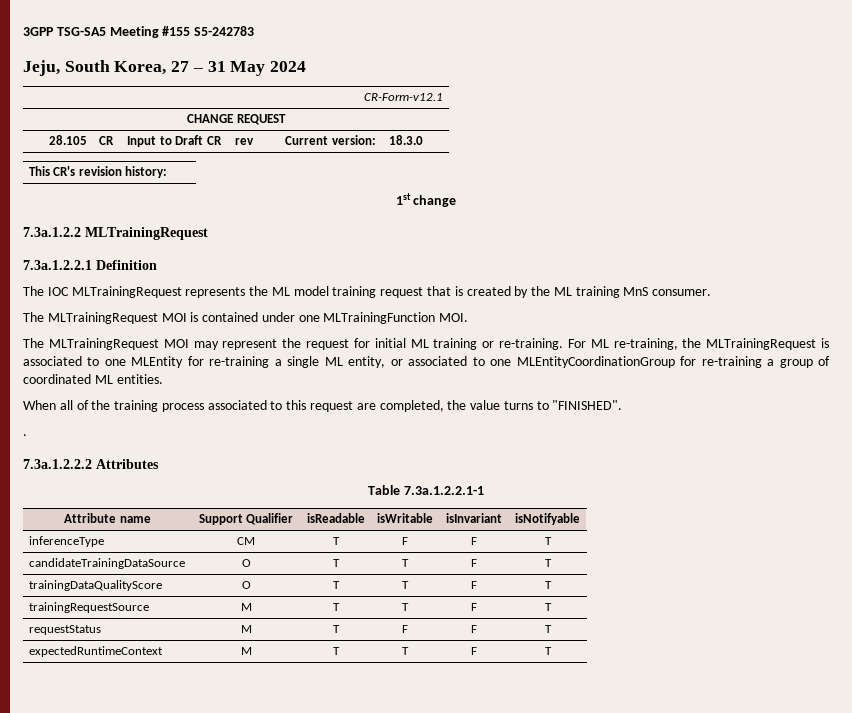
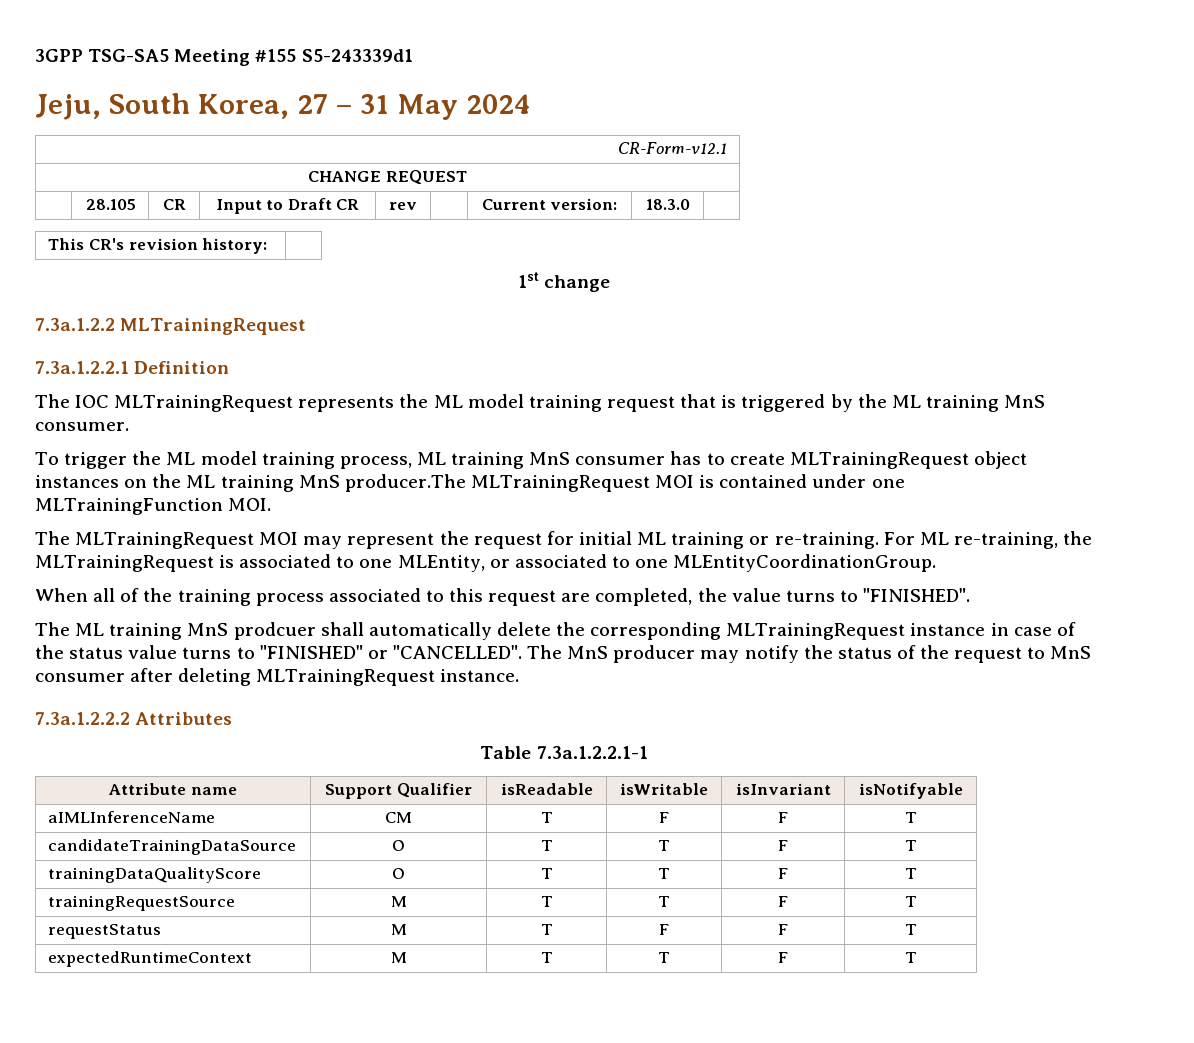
[194,26,255,36] S5-242783 -> [301,49,413,62] S5-243339d1
[466,286,511,296] created -> [741,394,826,412] triggered
[23,312,44,322] The -> [35,451,1027,469] [35,474,466,492] To trigger the ML model training process, ML training MnS consumer has to create MLTrainingRequest object instances on the ML training MnS producer.The
[131,356,831,368] [23,374,163,384] MLEntity for re-training a single ML entity, or associated to one MLEntityCoordinationGroup for re-training a group of coordinated ML entities. -> [397,554,937,572] MLEntity, or associated to one MLEntityCoordinationGroup.
[23,434,27,436] . -> [35,622,1076,640] [35,645,1092,663] [35,668,520,686] The ML training MnS prodcuer shall automatically delete the corresponding MLTrainingRequest instance in case of the status value turns to "FINISHED" or "CANCELLED". The MnS producer may notify the status of the request to MnS consumer after deleting MLTrainingRequest instance.
[28,536,104,547] inferenceType -> [48,811,216,823] aIMLInferenceName

